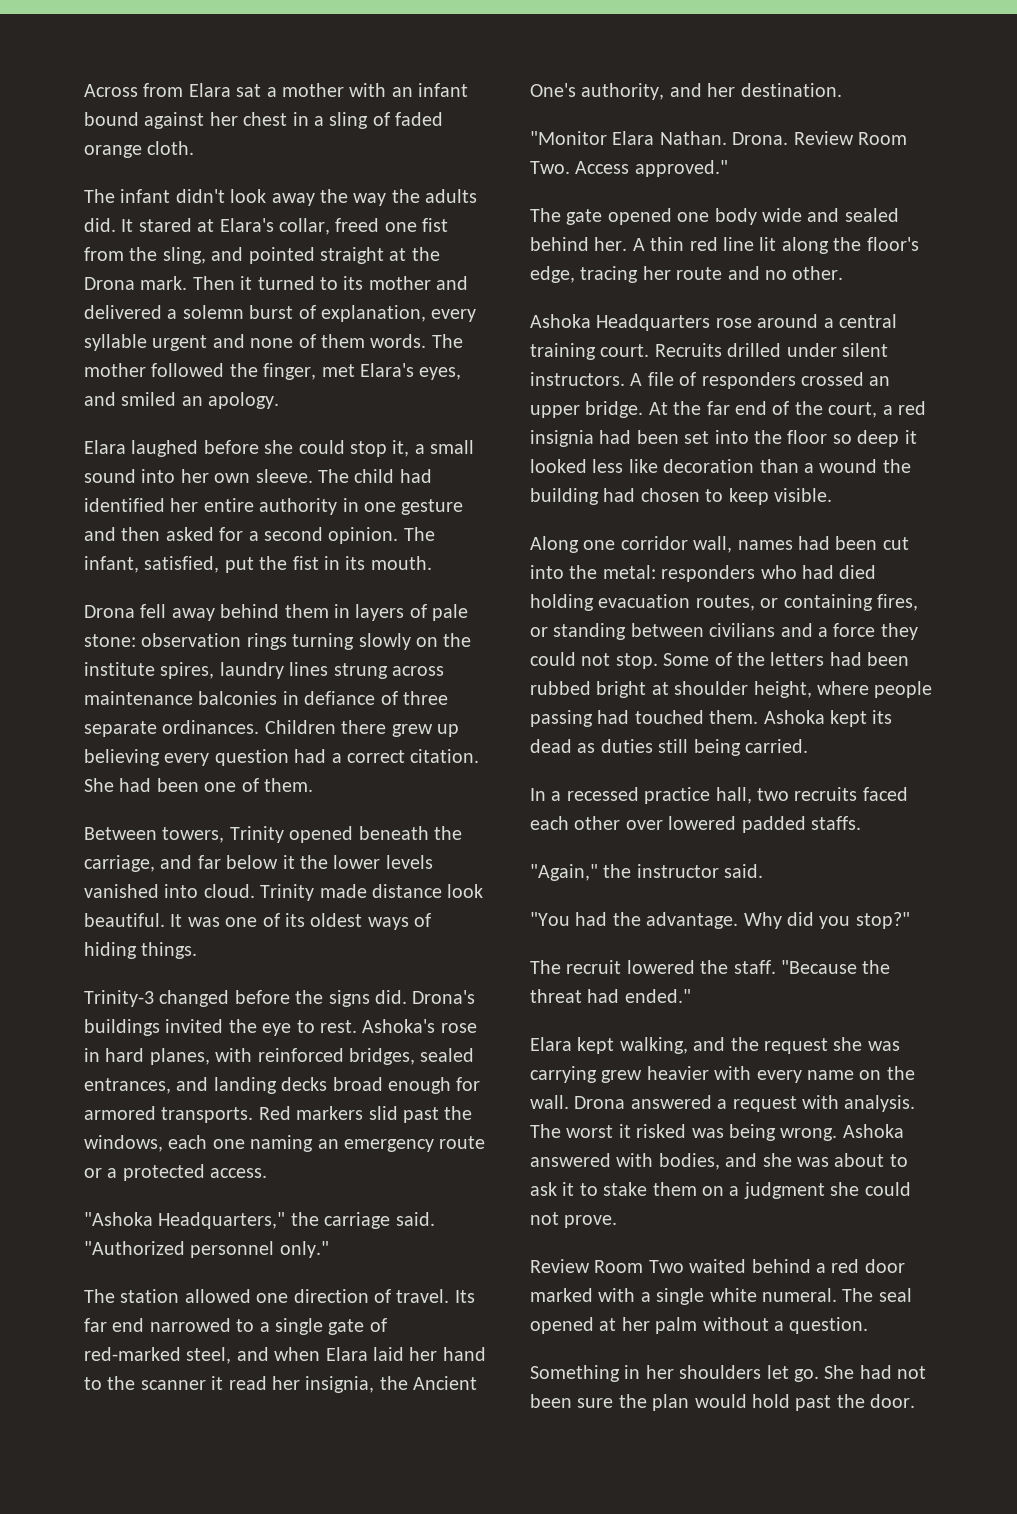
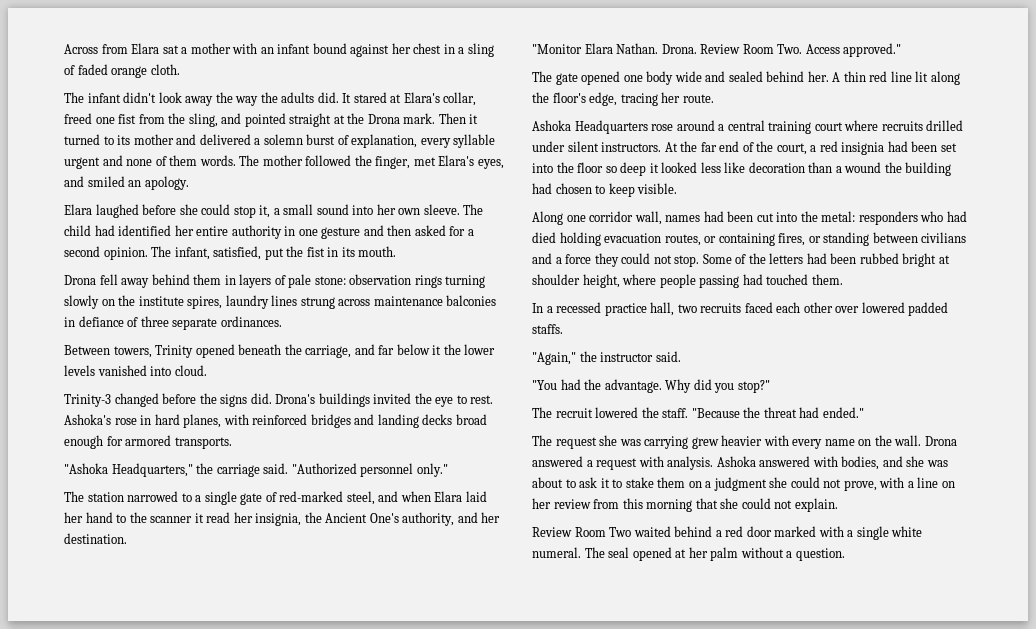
[264,720,459,737] [84,749,480,766] [84,778,313,792] Children there grew up believing every question had a correct citation. She had been one of them. -> (282, 321) none
[260,884,484,901] [84,913,432,930] [84,942,198,959] Trinity made distance look beautiful. It was one of its oldest ways of hiding things. -> (207, 370) none
[349,1048,475,1065] [84,1078,171,1094] bridges, sealed entrances, -> [310,414,351,428] bridges
[258,1106,473,1123] [84,1135,486,1152] [84,1164,268,1181] Red markers slid past the windows, each one naming an emergency route or a protected access. -> (232, 443) none
[184,1289,475,1303] [84,1318,145,1332] allowed one direction of travel. Its far end -> (124, 497) none
[676,266,844,280] route and no other. -> [682,94,714,103] route.
[600,343,722,357] court. Recruits -> [814,120,923,131] court where recruits
[630,372,891,389] [530,401,644,418] A file of responders crossed an upper bridge. -> (662, 147) none
[763,710,893,727] [530,739,808,756] Ashoka kept its dead as duties still being carried. -> (843, 279) none
[530,1037,759,1054] Elara kept walking, and the -> [532,435,552,446] The
[530,1124,838,1141] The worst it risked was being wrong. -> (714, 463) none
[564,1215,618,1228] prove. -> [843,477,955,491] [532,498,838,512] prove, with a line on her review from this morning that she could not explain.
[530,1365,927,1382] [530,1394,916,1411] // Something in her shoulders let go. She had not been sure the plan would hold past the door. -> (845, 554) none

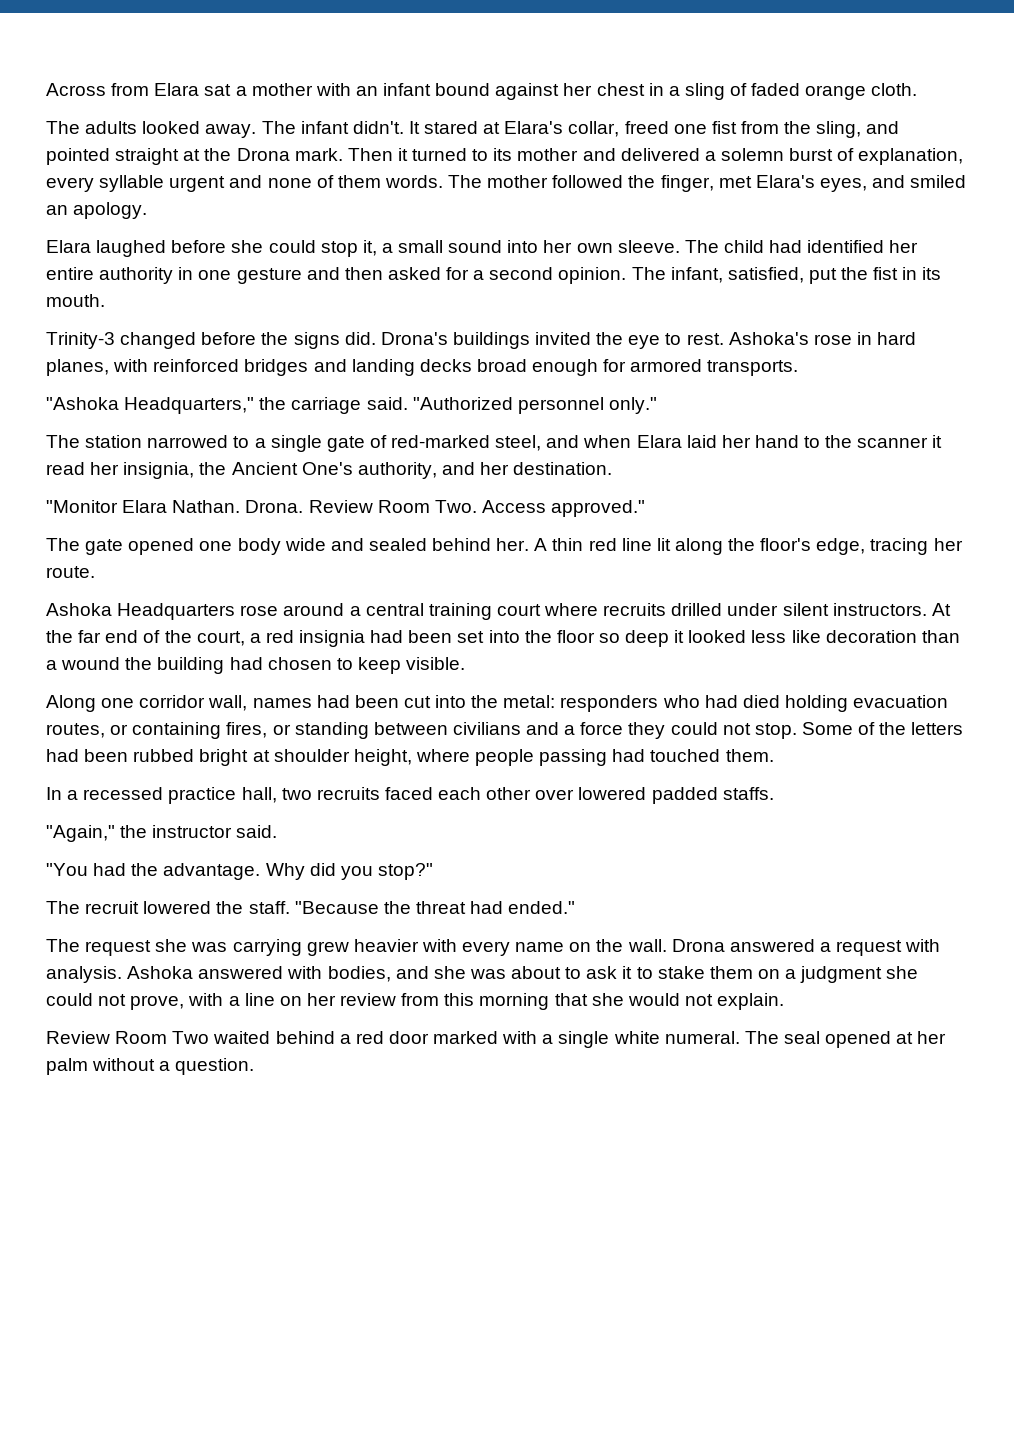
[87,92,339,106] infant didn't look away the way the adults did. -> [85,121,404,138] adults looked away. The infant didn't.
[64,274,486,288] [64,295,497,309] [64,316,282,330] [64,344,496,358] [64,365,207,376] // Drona fell away behind them in layers of pale stone: observation rings turning slowly on the institute spires, laundry lines strung across maintenance balconies in defiance of three separate ordinances. // Between towers, Trinity opened beneath the carriage, and far below it the lower levels vanished into cloud. -> (105, 300) none
[741,498,771,509] could -> [627,993,680,1006] would

